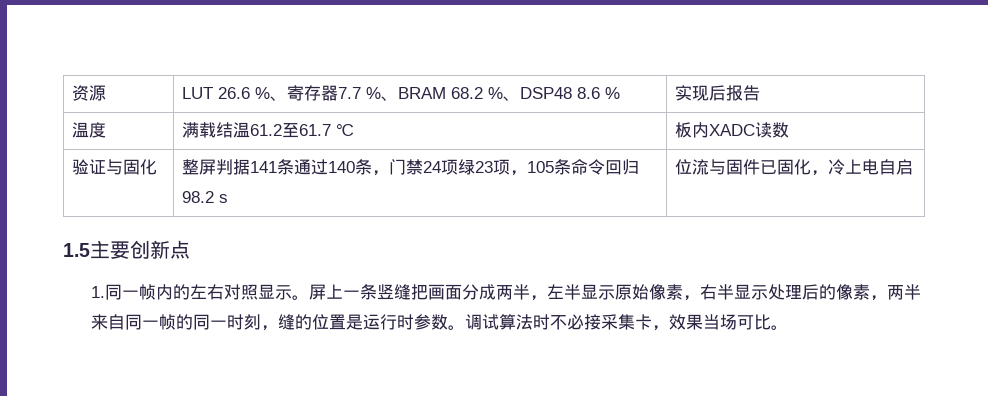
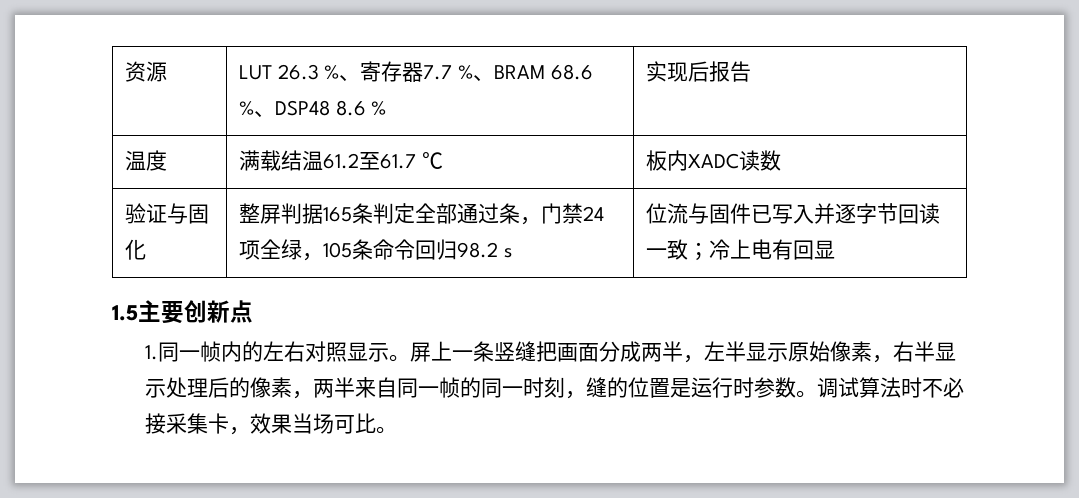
[218,87,251,99] 26.6 -> [277,64,319,80] 26.3
[451,87,484,99] 68.2 -> [550,64,593,80] 68.6
[250,159,356,175] 141条通过140 -> [322,203,499,224] 165条判定全部通过
[458,159,511,175] 绿23项 -> [259,239,302,260] 全绿
[777,159,914,176] 固化，冷上电自启 -> [771,203,940,224] [645,239,835,261] 写入并逐字节回读一致；冷上电有回显

